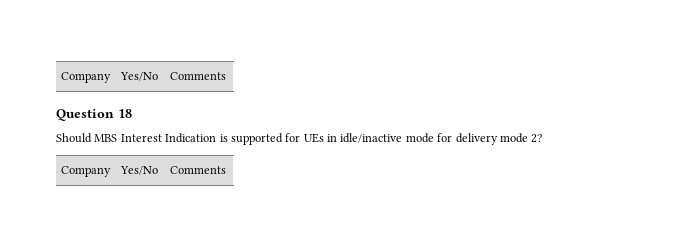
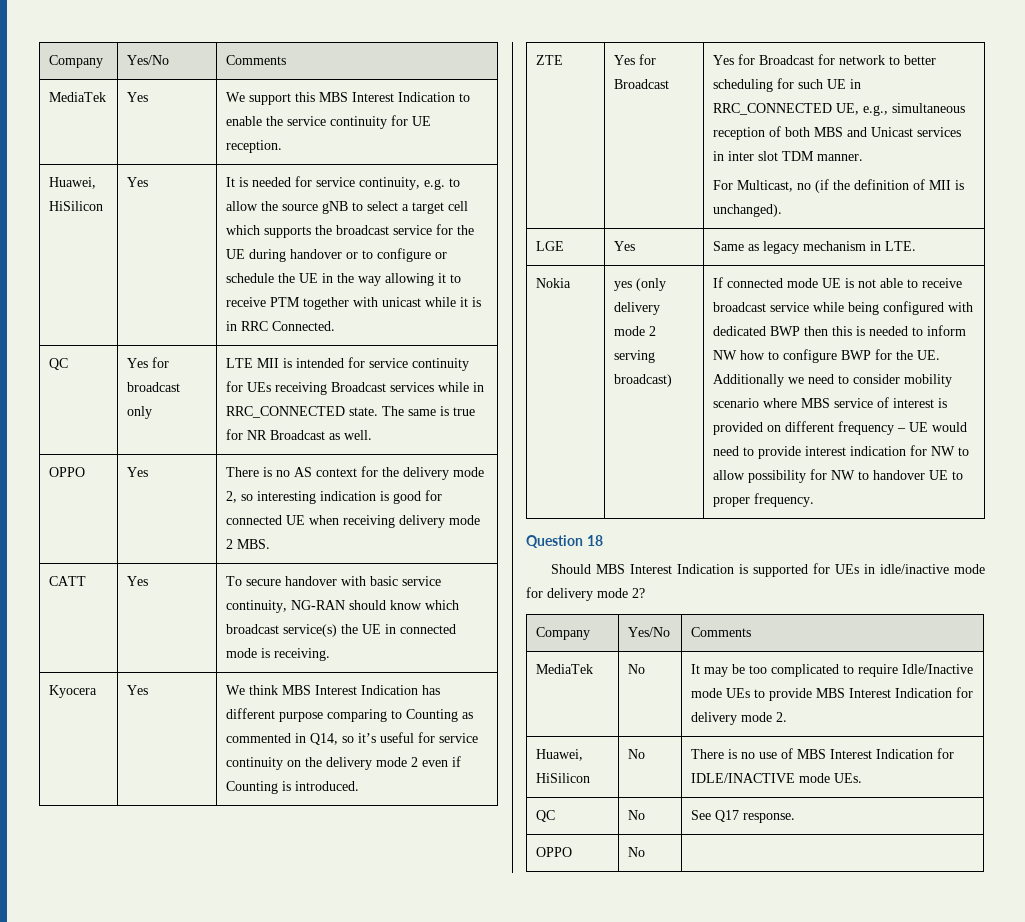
[61,72,112,83] [120,72,159,81] [170,72,227,80] Company | Yes/No | Comments -> [49,55,104,68] [127,55,170,65] [226,55,287,65] [49,92,107,102] [127,92,149,102] [226,92,471,105] [226,115,432,129] [226,140,283,153] [49,177,97,189] [49,201,104,211] [127,177,149,187] [226,176,461,190] [226,201,469,214] [226,224,475,238] [226,248,448,262] [226,273,462,286] [226,297,482,310] [226,321,336,331] [49,358,69,370] [127,357,170,368] [127,382,181,392] [127,406,153,419] [226,357,470,371] [226,381,485,395] [226,406,476,418] [226,429,373,440] [49,467,86,477] [127,467,149,477] [226,466,485,480] [226,490,443,504] [226,515,481,528] [226,539,271,549] [49,576,87,586] [127,576,149,586] [226,576,442,586] [226,600,460,613] [226,624,457,637] [226,648,331,661] [49,685,98,698] [127,685,149,695] [226,685,441,695] [226,708,474,722] [226,732,479,745] [226,756,462,770] [226,781,360,794] [536,55,564,65] [614,54,657,65] [614,79,670,89] [713,54,937,65] [713,78,862,92] [713,103,966,116] [713,126,962,140] [713,151,864,161] [713,179,965,193] [713,204,783,217] [536,241,565,251] [614,241,636,251] [713,241,917,254] [536,278,572,288] [614,278,667,291] [614,302,661,315] [614,326,657,336] [614,350,656,363] [614,374,673,387] [713,277,963,288] [713,301,974,315] [713,325,967,336] [713,349,941,363] [713,374,953,387] [713,397,948,408] [713,421,968,435] [713,445,970,459] [713,469,964,483] [713,493,815,507] Company | Yes/No | Comments // MediaTek | Yes | We support this MBS Interest Indication to enable the service continuity for UE reception. // Huawei, HiSilicon | Yes | It is needed for service continuity, e.g. to allow the source gNB to select a target cell which supports the broadcast service for the UE during handover or to configure or schedule the UE in the way allowing it to receive PTM together with unicast while it is in RRC Connected. // QC | Yes for broadcast only | LTE MII is intended for service continuity for UEs receiving Broadcast services while in RRC_CONNECTED state. The same is true for NR Broadcast as well. // OPPO | Yes | There is no AS context for the delivery mode 2, so interesting indication is good for connected UE when receiving delivery mode 2 MBS. // CATT | Yes | To secure handover with basic service continuity, NG-RAN should know which broadcast service(s) the UE in connected mode is receiving. // Kyocera | Yes | We think MBS Interest Indication has different purpose comparing to Counting as commented in Q14, so it’s useful for service continuity on the delivery mode 2 even if Counting is introduced. // ZTE | Yes for Broadcast | Yes for Broadcast for network to better scheduling for such UE in RRC_CONNECTED UE, e.g., simultaneous reception of both MBS and Unicast services in inter slot TDM manner. // For Multicast, no (if the definition of MII is unchanged). // LGE | Yes | Same as legacy mechanism in LTE. // Nokia | yes (only delivery mode 2 serving broadcast) | If connected mode UE is not able to receive broadcast service while being configured with dedicated BWP then this is needed to inform NW how to configure BWP for the UE. Additionally we need to consider mobility scenario where MBS service of interest is provided on different frequency – UE would need to provide interest indication for NW to allow possibility for NW to handover UE to proper frequency.
(227, 170) none -> [536,664,594,674] [628,664,646,674] [691,664,974,677] [691,687,974,701] [691,712,788,725] [536,749,584,761] [536,773,591,783] [628,749,646,759] [691,748,955,759] [691,773,863,783] [536,810,556,822] [628,810,646,820] [691,810,796,823] [536,847,573,857] [628,847,646,857] // MediaTek | No | It may be too complicated to require Idle/Inactive mode UEs to provide MBS Interest Indication for delivery mode 2. // Huawei, HiSilicon | No | There is no use of MBS Interest Indication for IDLE/INACTIVE mode UEs. // QC | No | See Q17 response. // OPPO | No |

